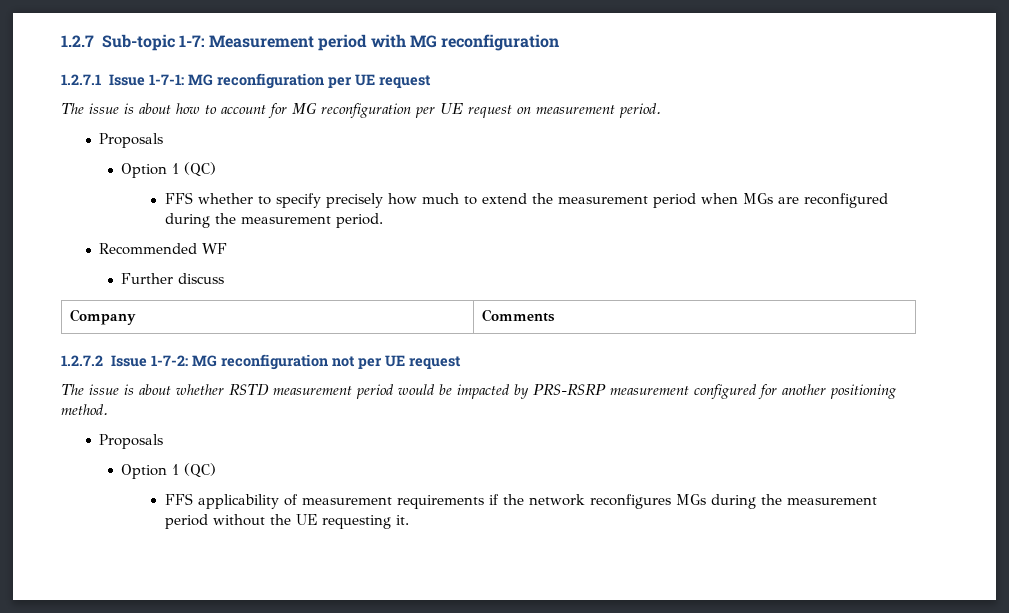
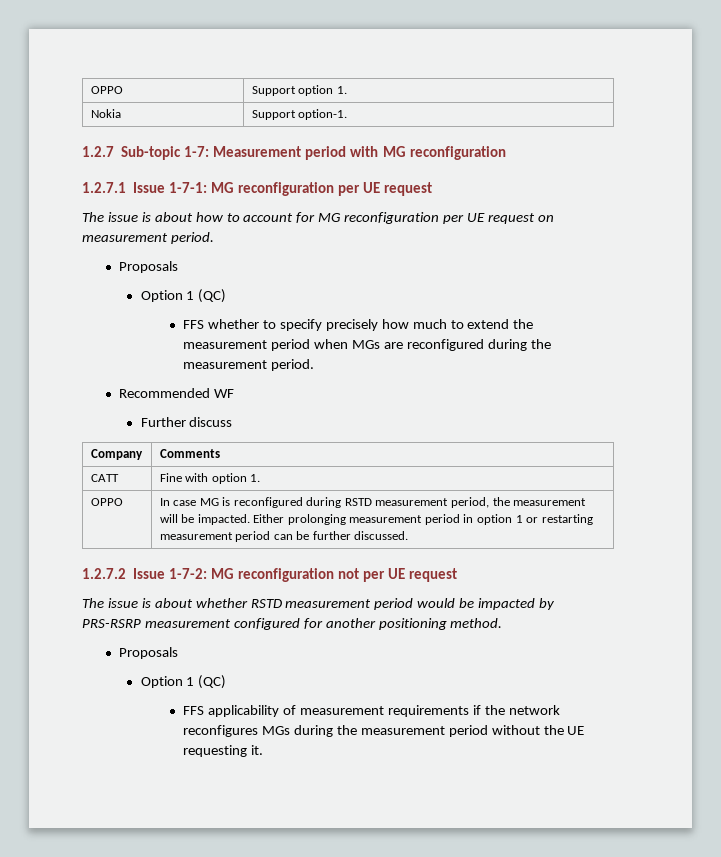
(61, 41) none -> [90,86,123,94] [251,85,347,96] [90,109,121,118] [251,109,348,120] OPPO | Support option 1. // Nokia | Support option-1. //
(555, 315) none -> [90,474,119,482] [159,473,261,484] [90,498,123,506] [159,497,587,508] [159,514,593,525] [159,531,409,542] // CATT | Fine with option 1. // OPPO | In case MG is reconfigured during RSTD measurement period, the measurement will be impacted. Either prolonging measurement period in option 1 or restarting measurement period can be further discussed.

